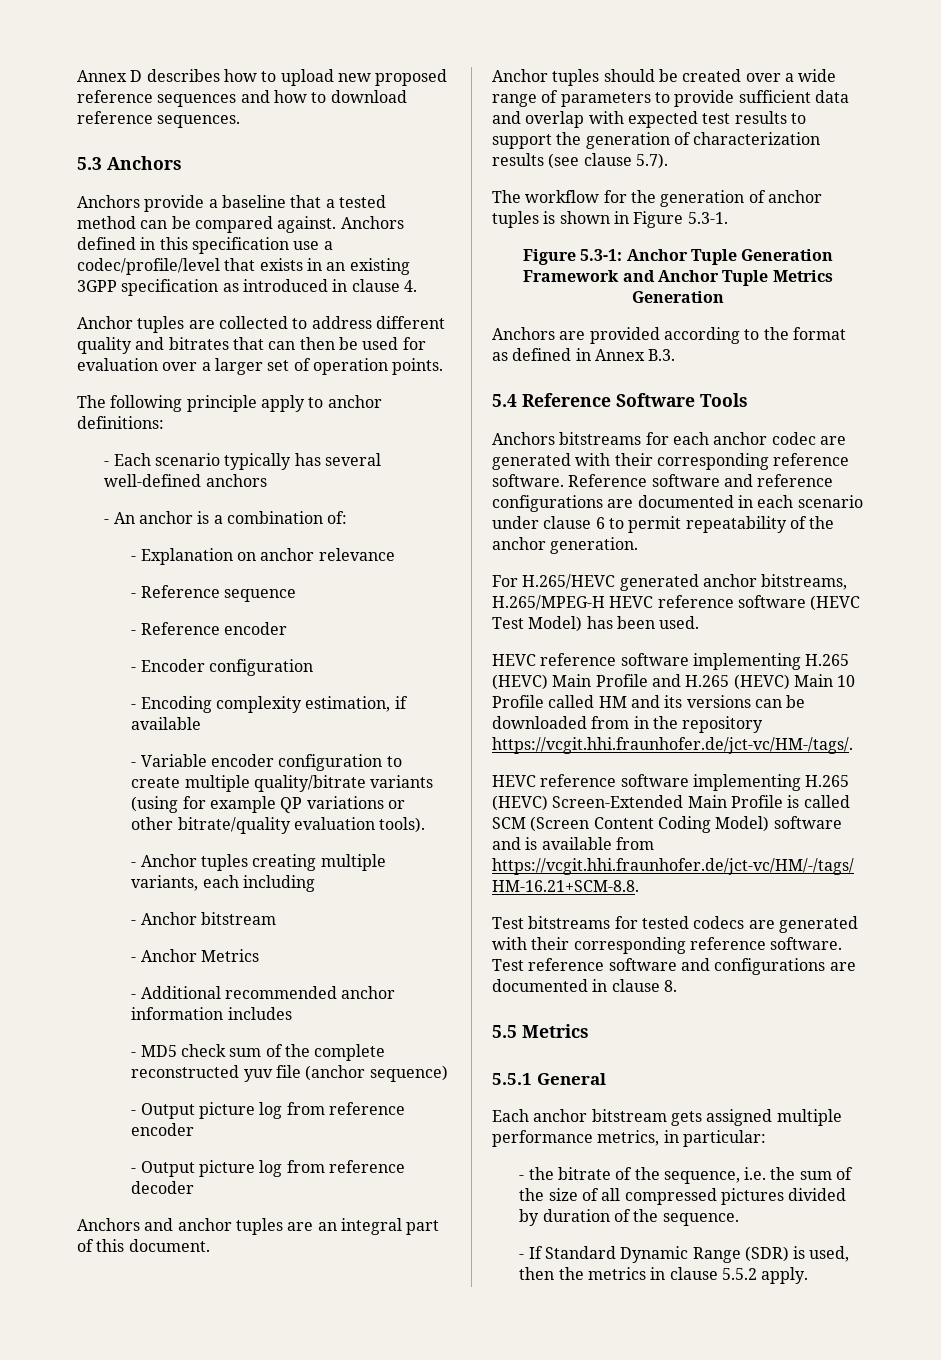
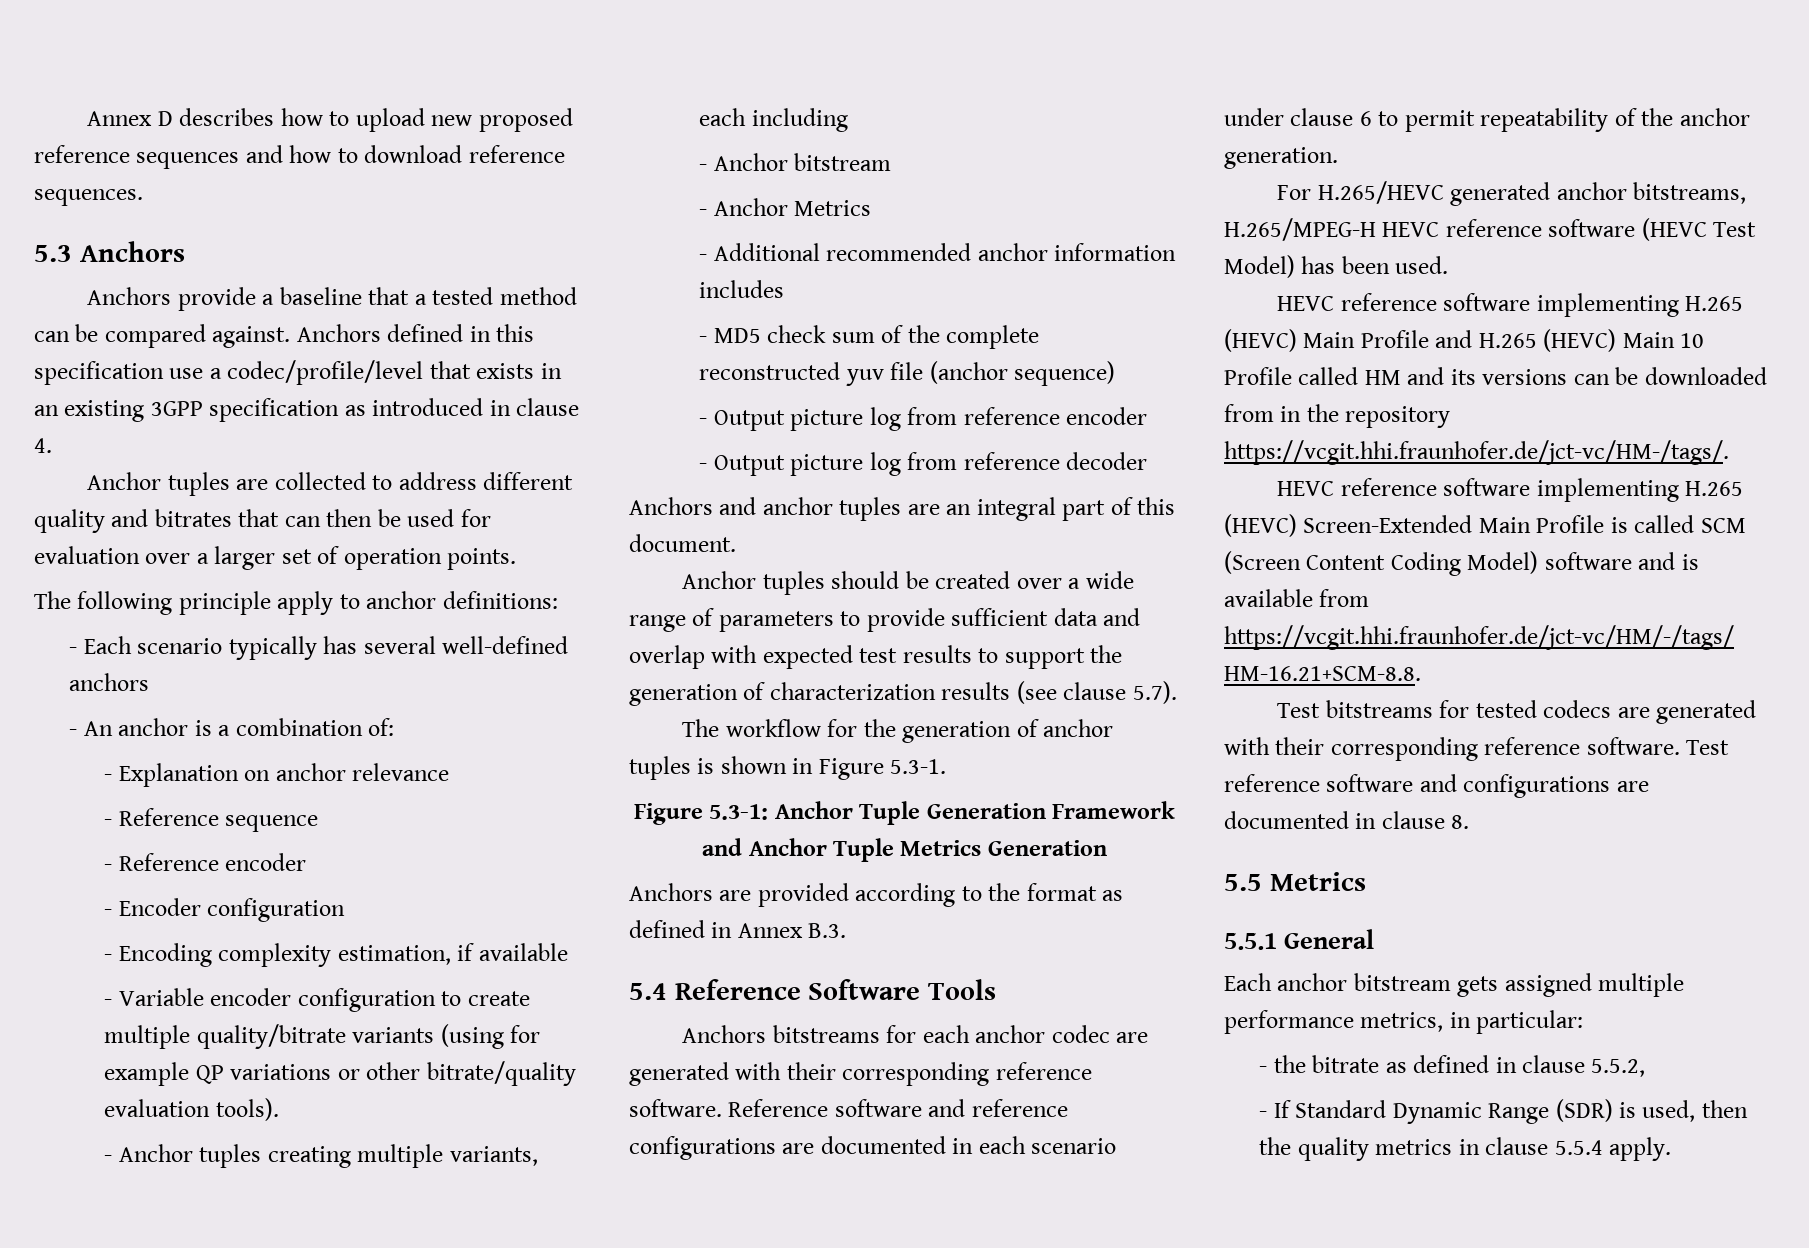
[615,1167,854,1184] [519,1188,847,1205] [519,1209,739,1226] of the sequence, i.e. the sum of the size of all compressed pictures divided by duration of the sequence. -> [1385,1055,1646,1077] as defined in clause 5.5.2,
(584, 1273) none -> [1297,1137,1369,1161] quality
[721,1268,757,1280] 5.5.2 -> [1554,1140,1603,1155] 5.5.4

